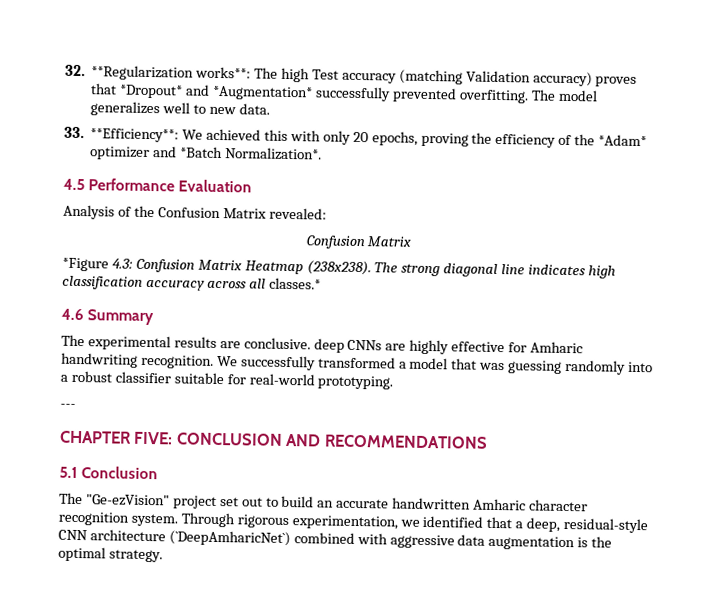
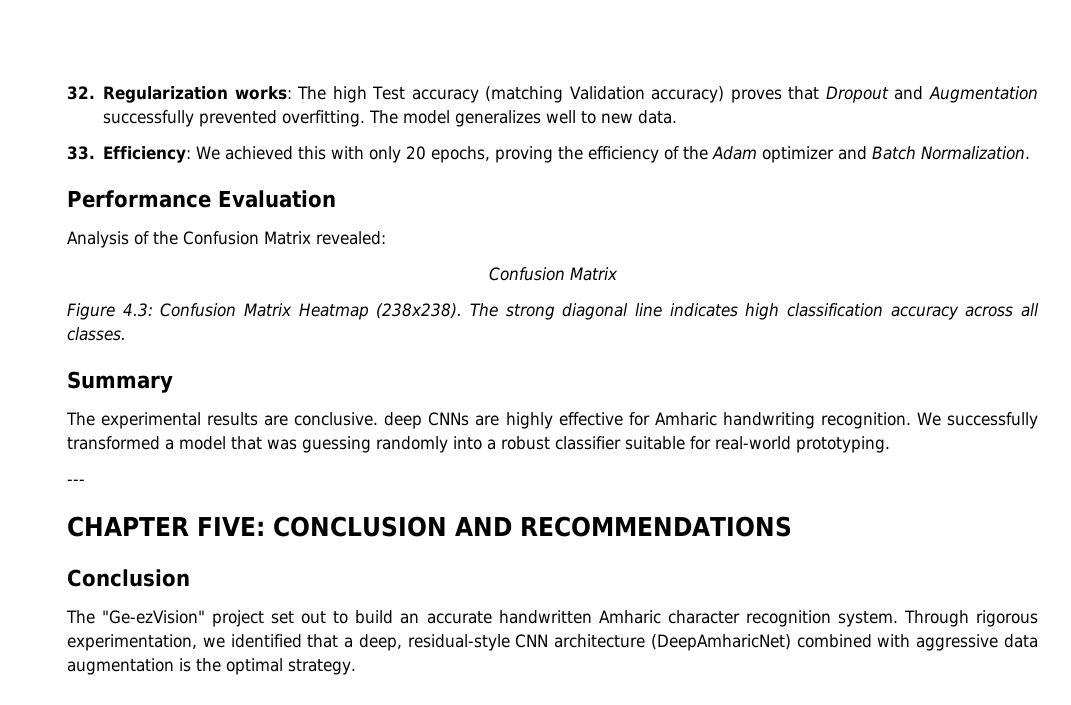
[91,65,252,81] **Regularization works**: -> [103,86,292,103] Regularization works:
[119,84,313,101] *Dropout* and *Augmentation* -> [825,86,1038,103] Dropout and Augmentation
[90,128,180,143] **Efficiency**: -> [103,146,192,163] Efficiency:
[598,134,648,147] *Adam* -> [712,146,758,160] Adam
[180,146,322,161] [63,178,85,191] *Batch Normalization*. // 4.5 -> [872,146,1031,160] Batch Normalization. //
[62,257,109,272] *Figure -> [67,303,115,320] Figure
[268,277,321,290] [61,308,84,321] classes.* // 4.6 -> [67,327,126,341] classes. //
[59,466,78,479] 5.1 -> (792, 526) none
[168,530,291,547] (`DeepAmharicNet`) -> [650,634,791,651] (DeepAmharicNet)

